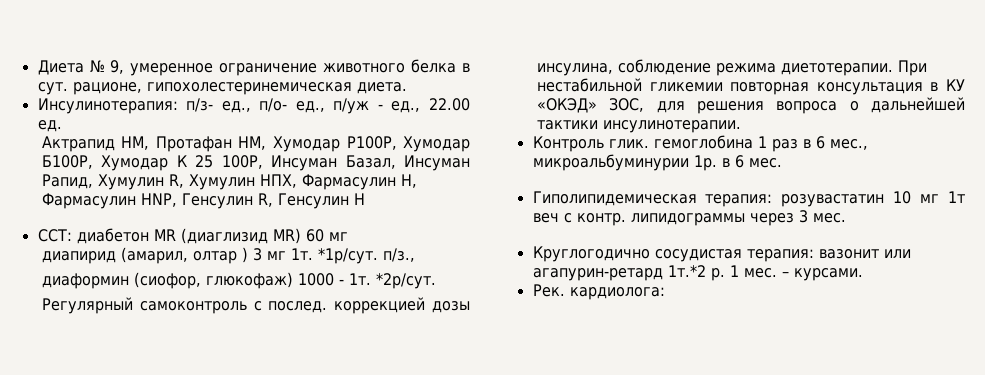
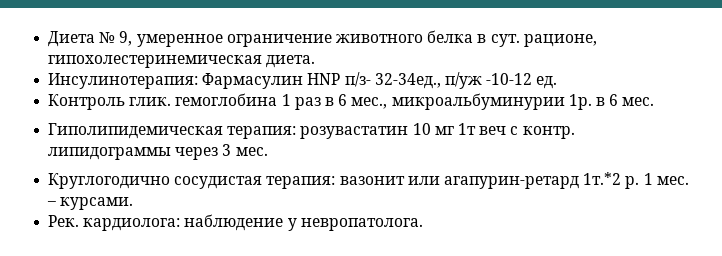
[186,98,471,114] [37,120,62,132] [41,136,470,152] [41,155,470,171] [41,174,417,190] [41,193,365,209] [37,228,348,244] [41,247,415,264] [41,272,436,289] [41,297,470,314] [536,59,927,76] [536,78,965,95] [536,97,965,114] [536,120,741,133] п/з- ед., п/о- ед., п/уж - ед., 22.00 ед. // Актрапид НМ, Протафан НМ, Хумодар Р100Р, Хумодар Б100Р, Хумодар К 25 100Р, Инсуман Базал, Инсуман Рапид, Хумулин R, Хумулин НПХ, Фармасулин Н, Фармасулин НNР, Генсулин R, Генсулин Н // ССТ: диабетон МR (диаглизид МR) 60 мг // диапирид (амарил, олтар ) 3 мг 1т. *1р/сут. п/з., // диаформин (сиофор, глюкофаж) 1000 - 1т. *2р/сут. // Регулярный самоконтроль с послед. коррекцией дозы инсулина, соблюдение режима диетотерапии. При нестабильной гликемии повторная консультация в КУ «ОКЭД» ЗОС, для решения вопроса о дальнейшей тактики инсулинотерапии. -> [202,72,558,89] Фармасулин НNP п/з- 32-34ед., п/уж -10-12 ед.
(665, 293) none -> [184,214,423,231] наблюдение у невропатолога.

